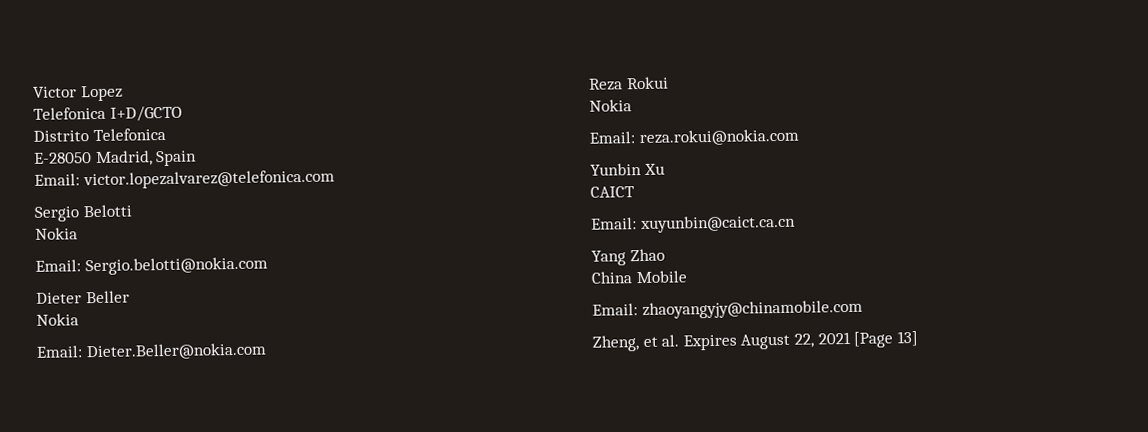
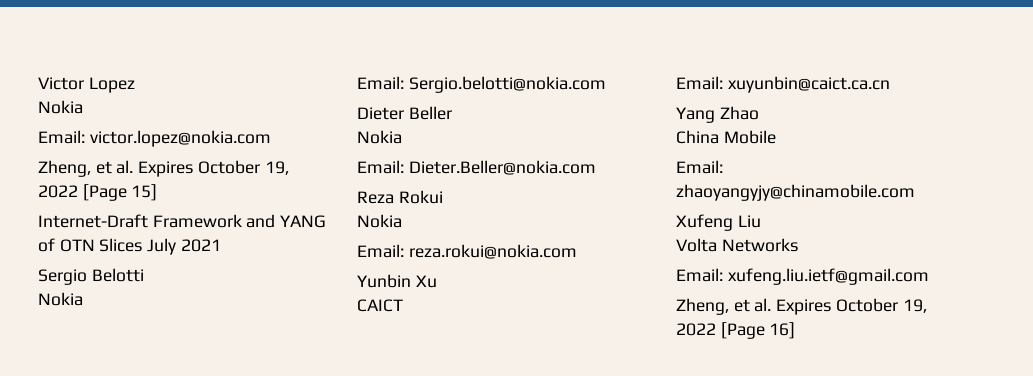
[33,105,182,122] [33,127,166,142] [34,150,198,167] [34,169,335,190] Telefonica I+D/GCTO // Distrito Telefonica // E-28050 Madrid, Spain // Email: victor.lopezalvarez@telefonica.com -> [38,100,83,114] [38,130,271,147] [38,160,289,177] [38,184,158,201] [38,214,327,228] [38,238,221,255] Nokia // Email: victor.lopez@nokia.com // Zheng, et al. Expires October 19, 2022 [Page 15] // Internet-Draft Framework and YANG of OTN Slices July 2021
[592,330,918,352] // Zheng, et al. Expires August 22, 2021 [Page 13] -> [676,214,761,231] [676,238,798,252] [676,268,929,285] [676,298,927,315] [676,322,796,339] // Xufeng Liu // Volta Networks // Email: xufeng.liu.ietf@gmail.com // Zheng, et al. Expires October 19, 2022 [Page 16]

